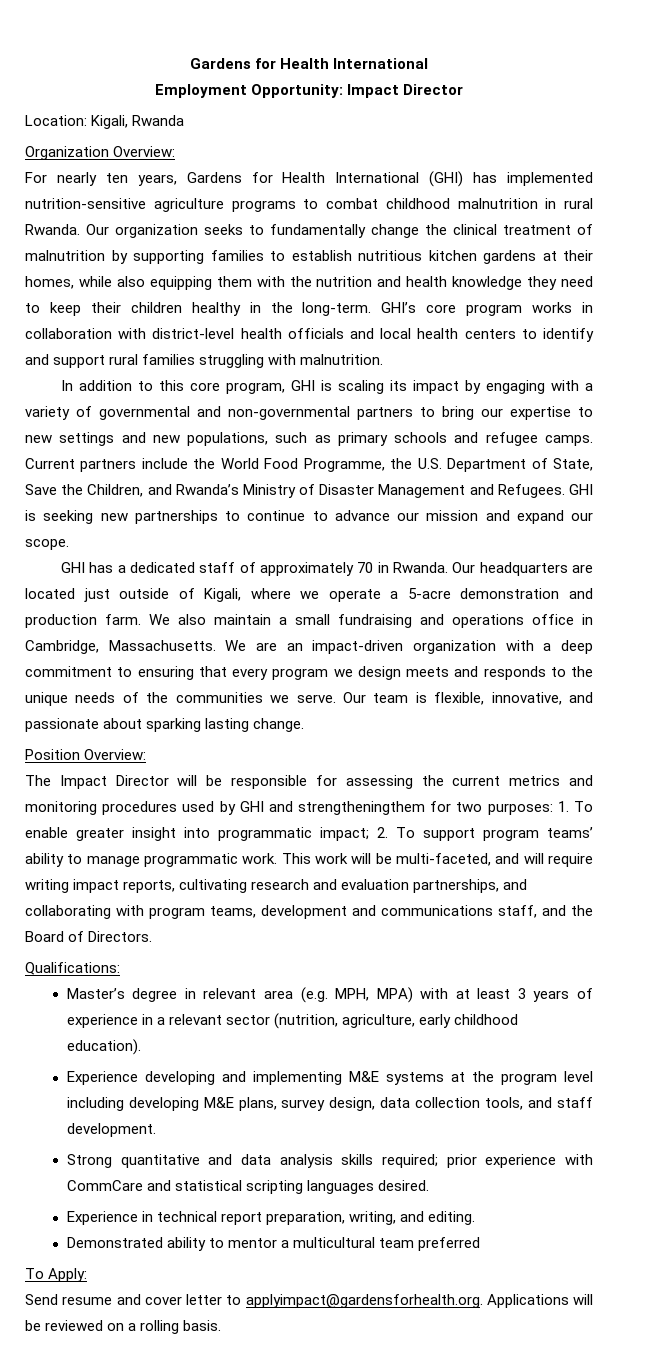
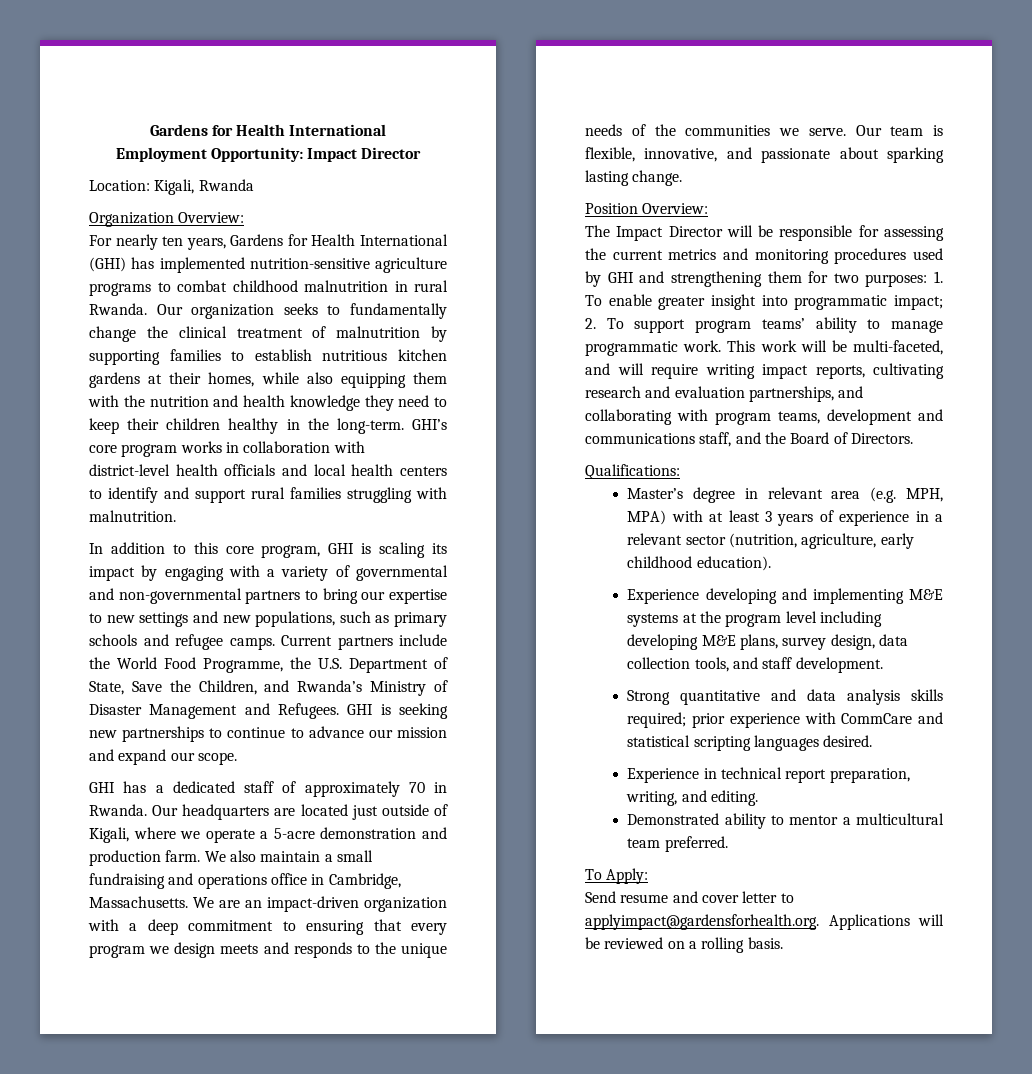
[298,801,426,815] strengtheningthem -> [670,271,802,287] strengthening them
[418,1237,481,1251] preferred -> [664,836,728,852] preferred.

